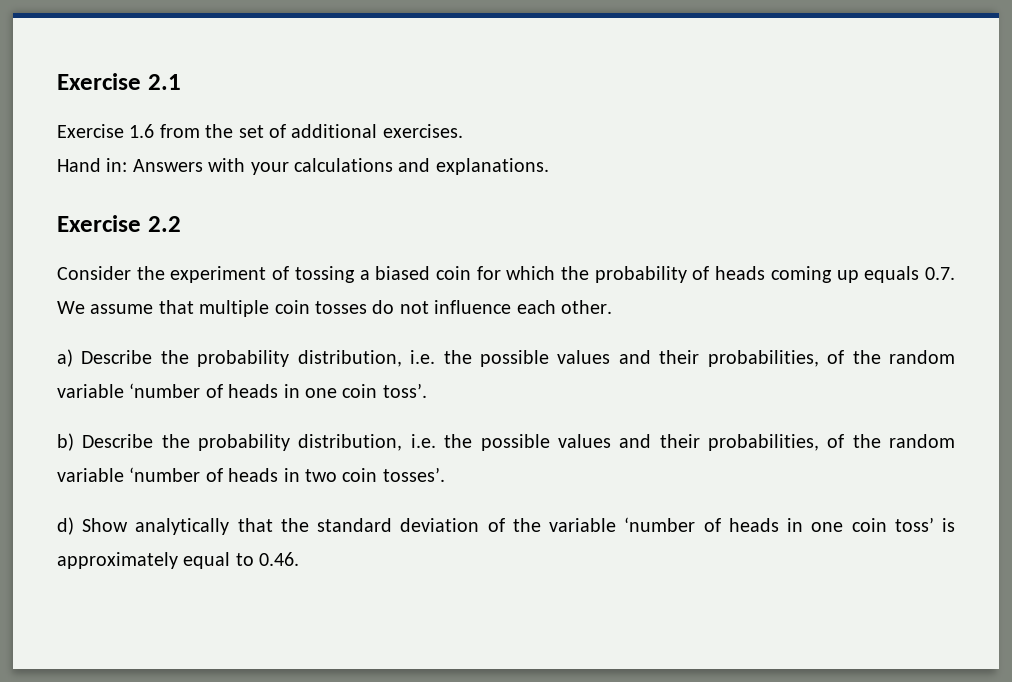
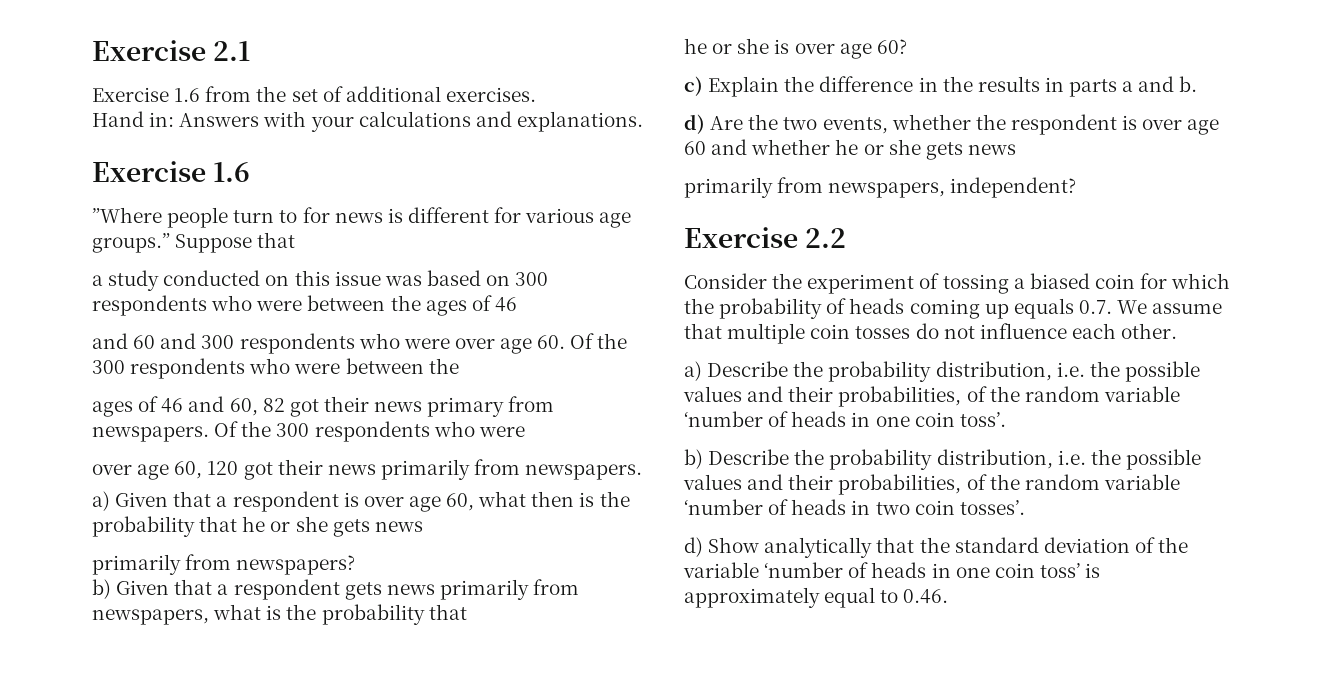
(549, 166) none -> [92,161,251,182] [92,207,632,228] [92,232,296,253] [92,270,549,291] [92,295,517,316] [92,333,628,354] [92,358,459,379] [92,396,555,417] [92,421,525,442] [92,459,643,480] [92,491,630,512] [92,516,423,537] [92,554,356,575] [92,579,580,600] [92,604,467,625] [684,38,907,59] [684,76,1198,97] [684,114,1220,135] [684,139,1016,160] [684,177,1077,198] // Exercise 1.6 // ”Where people turn to for news is different for various age groups.” Suppose that // a study conducted on this issue was based on 300 respondents who were between the ages of 46 // and 60 and 300 respondents who were over age 60. Of the 300 respondents who were between the // ages of 46 and 60, 82 got their news primary from newspapers. Of the 300 respondents who were // over age 60, 120 got their news primarily from newspapers. // a) Given that a respondent is over age 60, what then is the probability that he or she gets news // primarily from newspapers? // b) Given that a respondent gets news primarily from newspapers, what is the probability that // he or she is over age 60? // c) Explain the difference in the results in parts a and b. // d) Are the two events, whether the respondent is over age 60 and whether he or she gets news // primarily from newspapers, independent?

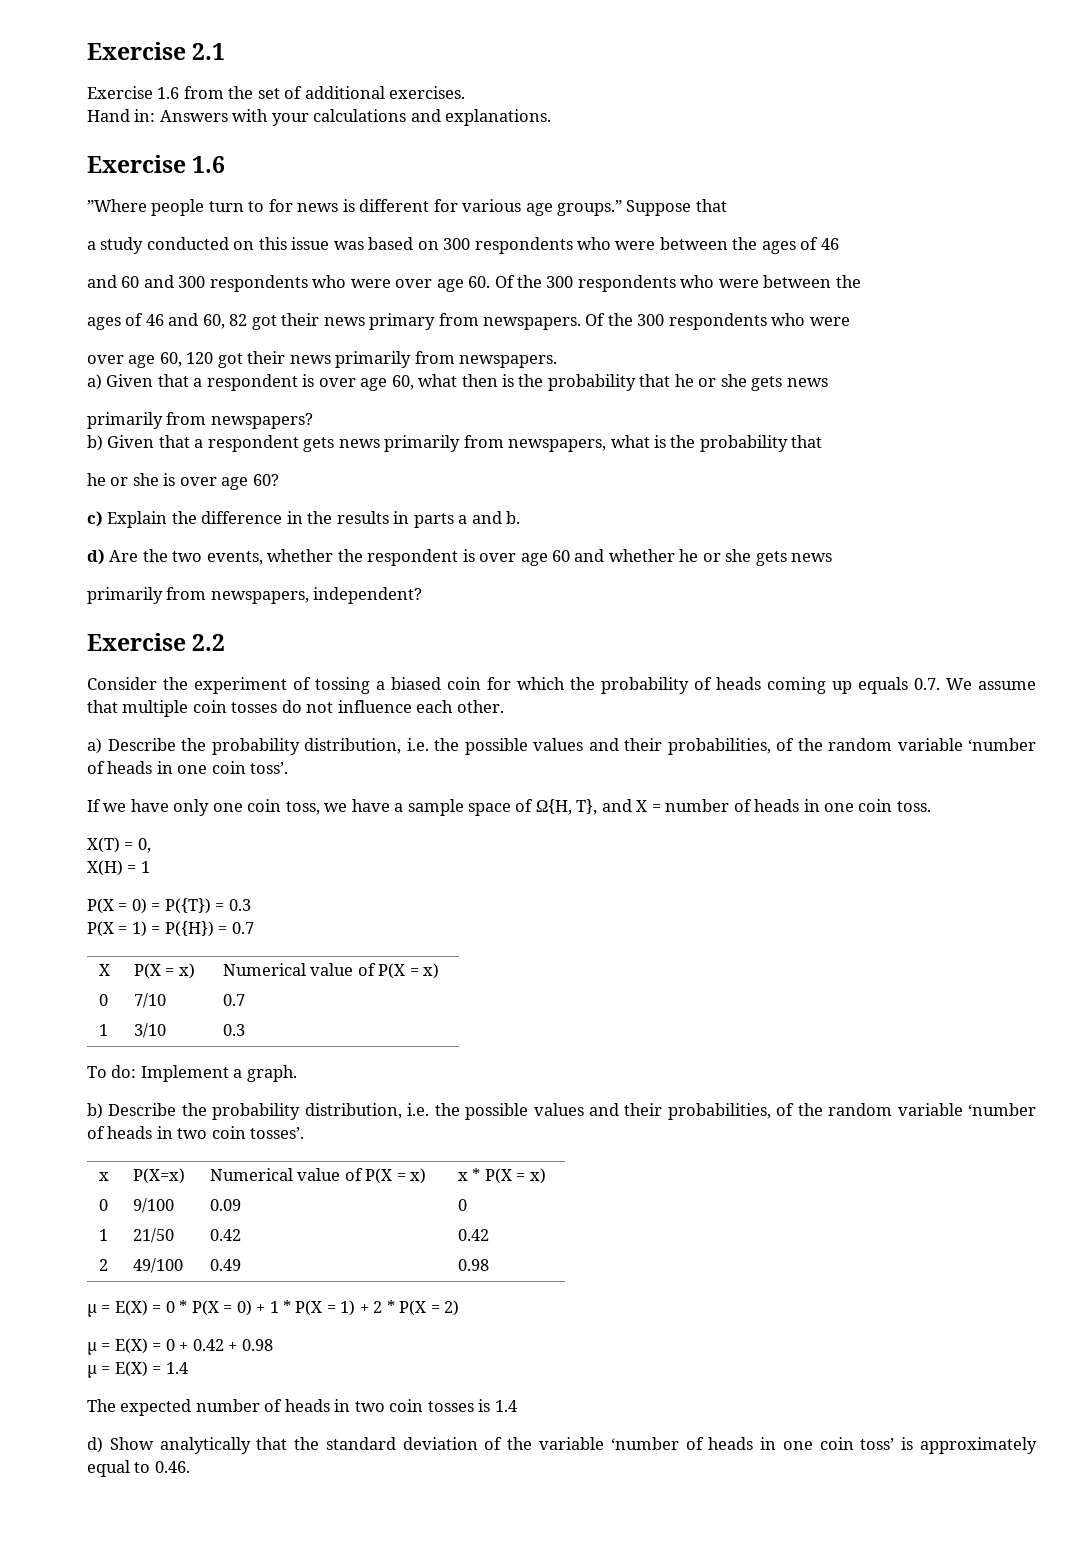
(1006, 419) none -> [87,799,931,816] [87,837,151,853] [87,860,150,876] [87,898,251,914] [87,921,254,937] [98,964,110,976] [133,963,195,979] [222,963,440,979] [98,994,108,1006] [133,993,166,1008] [222,994,245,1006] [98,1024,108,1036] [133,1023,166,1038] [222,1024,245,1036] [87,1065,297,1082] // If we have only one coin toss, we have a sample space of Ω{H, T}, and X = number of heads in one coin toss. // X(T) = 0, // X(H) = 1 // P(X = 0) = P({T}) = 0.3 // P(X = 1) = P({H}) = 0.7 // X | P(X = x) | Numerical value of P(X = x) // 0 | 7/10 | 0.7 // 1 | 3/10 | 0.3 // To do: Implement a graph.
(1025, 507) none -> [98,1172,109,1181] [132,1168,185,1184] [209,1168,427,1184] [457,1168,546,1184] [98,1199,108,1211] [132,1198,174,1213] [209,1199,241,1211] [457,1199,467,1211] [98,1229,108,1241] [132,1228,174,1243] [209,1229,241,1241] [457,1229,489,1241] [98,1259,108,1271] [132,1258,183,1273] [209,1259,241,1271] [457,1259,489,1271] [87,1300,460,1317] [87,1338,273,1355] [87,1361,188,1378] [87,1399,517,1416] // x | P(X=x) | Numerical value of P(X = x) | x * P(X = x) // 0 | 9/100 | 0.09 | 0 // 1 | 21/50 | 0.42 | 0.42 // 2 | 49/100 | 0.49 | 0.98 // µ = E(X) = 0 * P(X = 0) + 1 * P(X = 1) + 2 * P(X = 2) // µ = E(X) = 0 + 0.42 + 0.98 // µ = E(X) = 1.4 // The expected number of heads in two coin tosses is 1.4

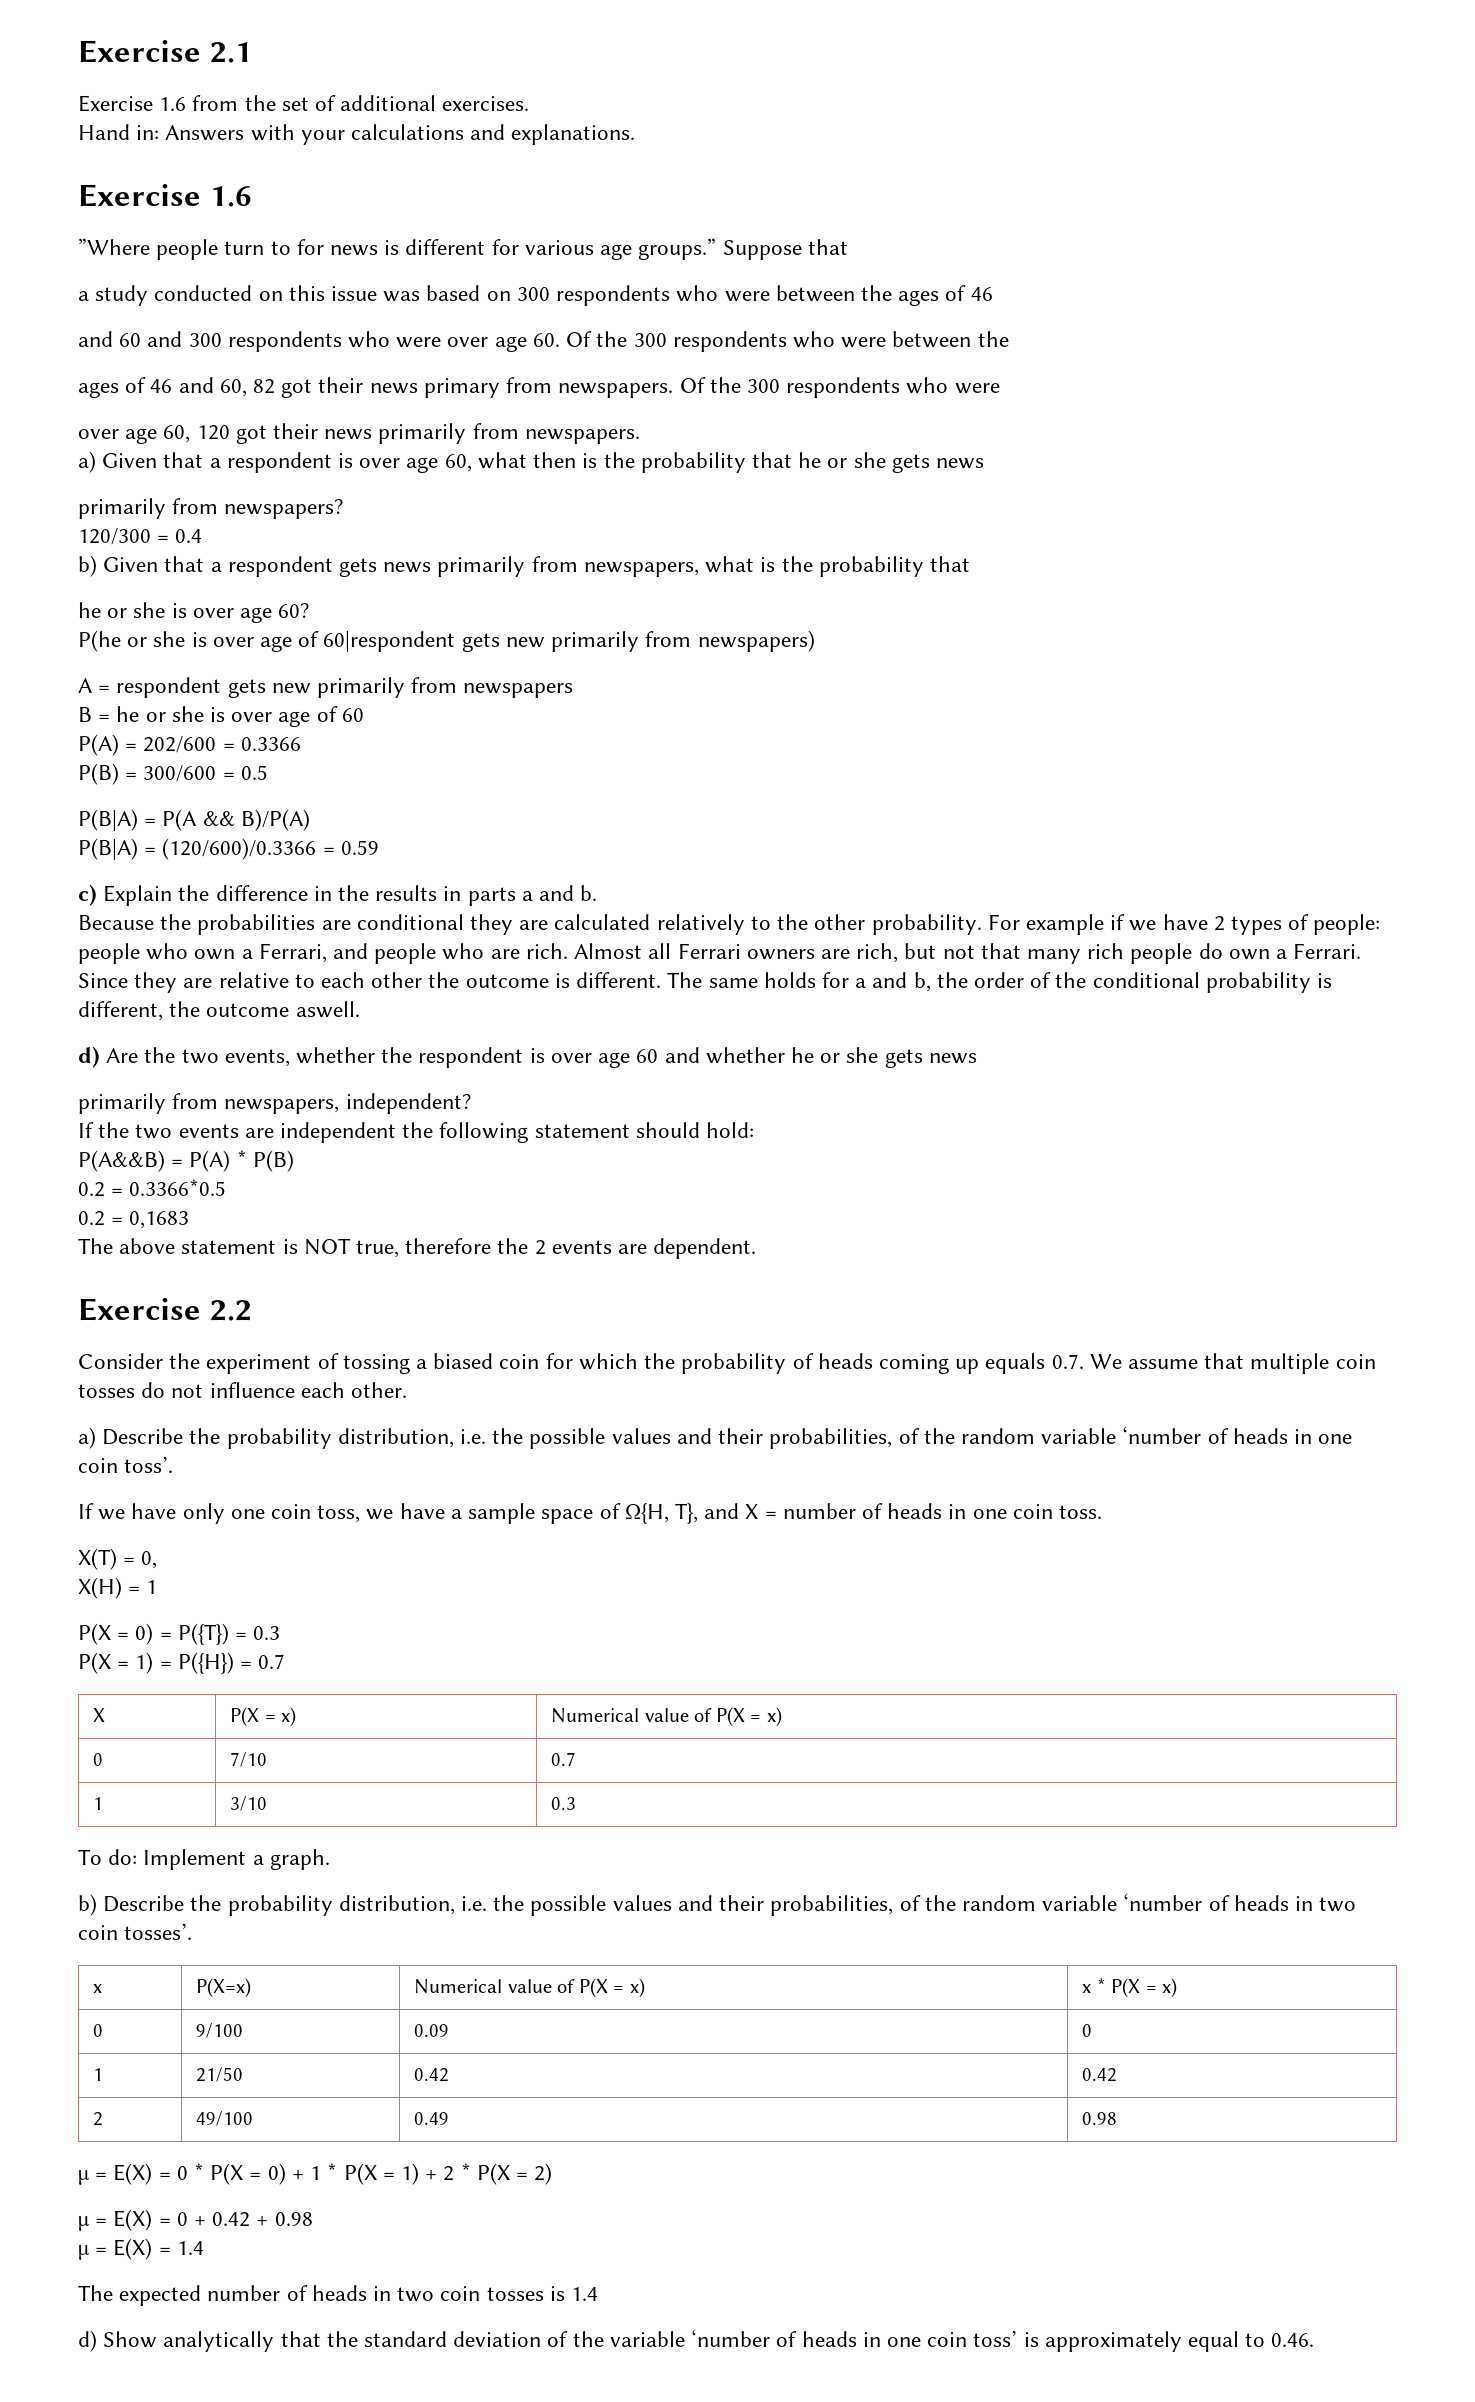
(313, 421) none -> [78,528,203,545] // 120/300 = 0.4
(279, 480) none -> [78,630,815,652] [78,677,574,698] [78,706,364,727] [78,734,301,756] [78,763,268,785] [78,809,310,831] [78,838,379,860] // P(he or she is over age of 60|respondent gets new primarily from newspapers) // A = respondent gets new primarily from newspapers // B = he or she is over age of 60 // P(A) = 202/600 = 0.3366 // P(B) = 300/600 = 0.5 // P(B|A) = P(A && B)/P(A) // P(B|A) = (120/600)/0.3366 = 0.59
(521, 517) none -> [78,914,1381,935] [78,943,1362,964] [78,972,1333,993] [78,1001,360,1021] // Because the probabilities are conditional they are calculated relatively to the other probability. For example if we have 2 types of people: people who own a Ferrari, and people who are rich. Almost all Ferrari owners are rich, but not that many rich people do own a Ferrari. Since they are relative to each other the outcome is different. The same holds for a and b, the order of the conditional probability is different, the outcome aswell.
(423, 595) none -> [78,1122,755,1143] [78,1150,294,1172] [78,1179,227,1197] [78,1211,190,1229] [78,1238,757,1259] // If the two events are independent the following statement should hold: // P(A&&B) = P(A) * P(B) // 0.2 = 0.3366*0.5 // 0.2 = 0,1683 // The above statement is NOT true, therefore the 2 events are dependent.

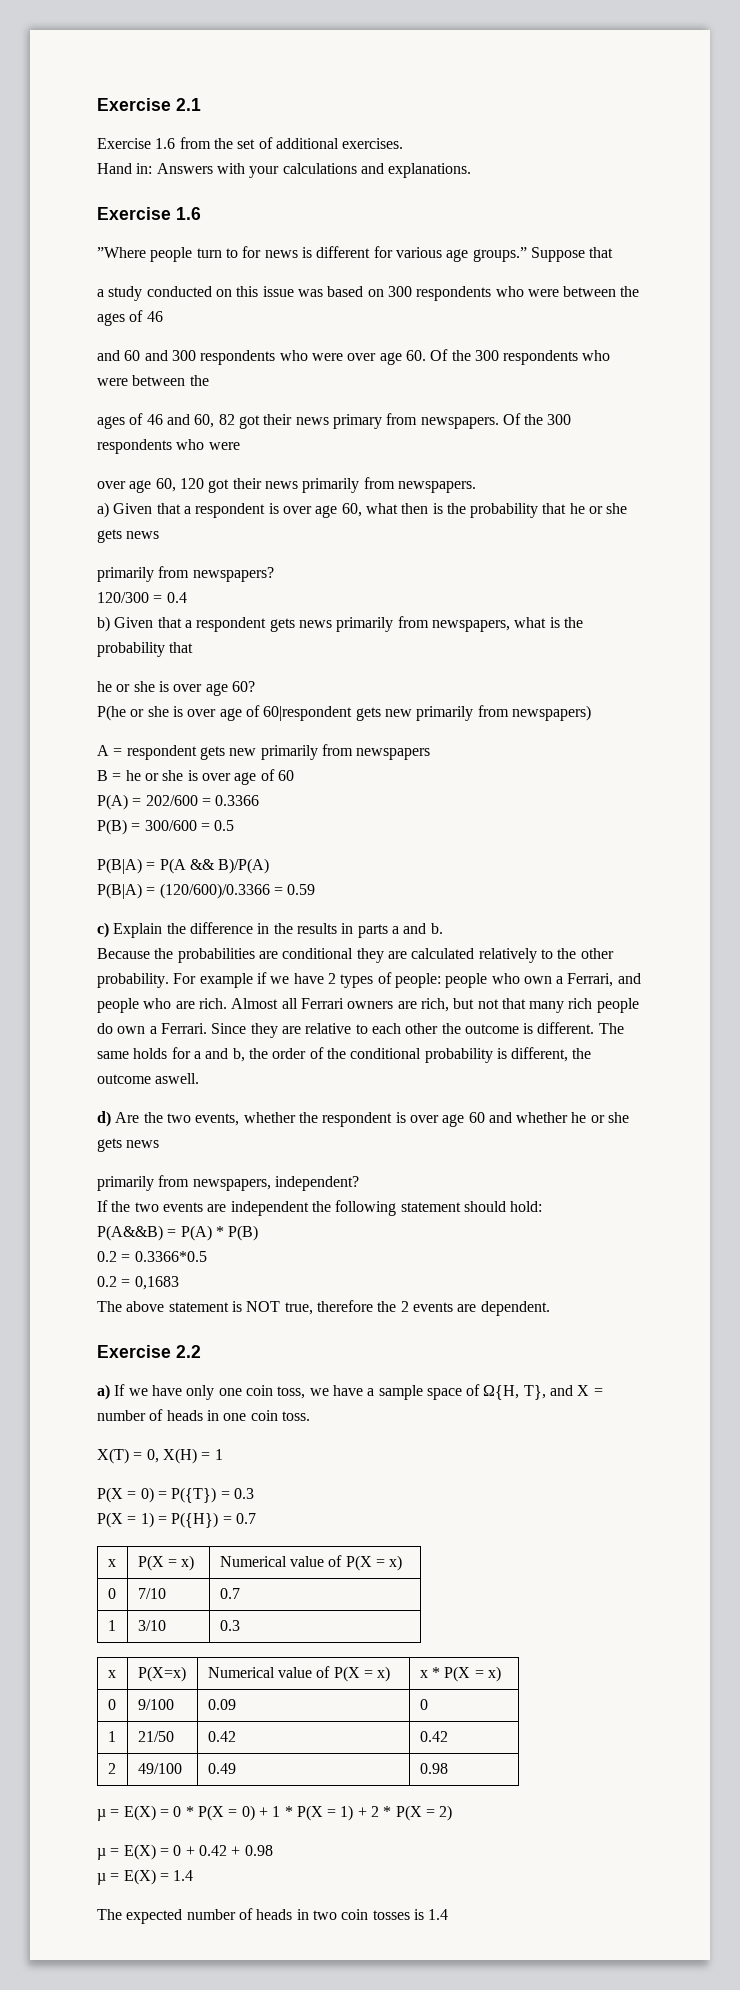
[78,1353,1376,1374] [78,1382,408,1398] [78,1426,1353,1449] [78,1456,174,1473] Consider the experiment of tossing a biased coin for which the probability of heads coming up equals 0.7. We assume that multiple coin tosses do not influence each other. // a) Describe the probability distribution, i.e. the possible values and their probabilities, of the random variable ‘number of heads in one coin toss’. // -> [97,1384,110,1400] a)
(158, 1560) // -> (159, 1456) none
[93,1708,106,1722] X -> [107,1559,116,1567] x
[78,1849,330,1870] [78,1893,1357,1916] [78,1923,193,1940] // To do: Implement a graph. // b) Describe the probability distribution, i.e. the possible values and their probabilities, of the random variable ‘number of heads in two coin tosses’. -> (240, 1625) none
[78,2329,1315,2352] // d) Show analytically that the standard deviation of the variable ‘number of heads in one coin toss’ is approximately equal to 0.46. -> (449, 1914) none

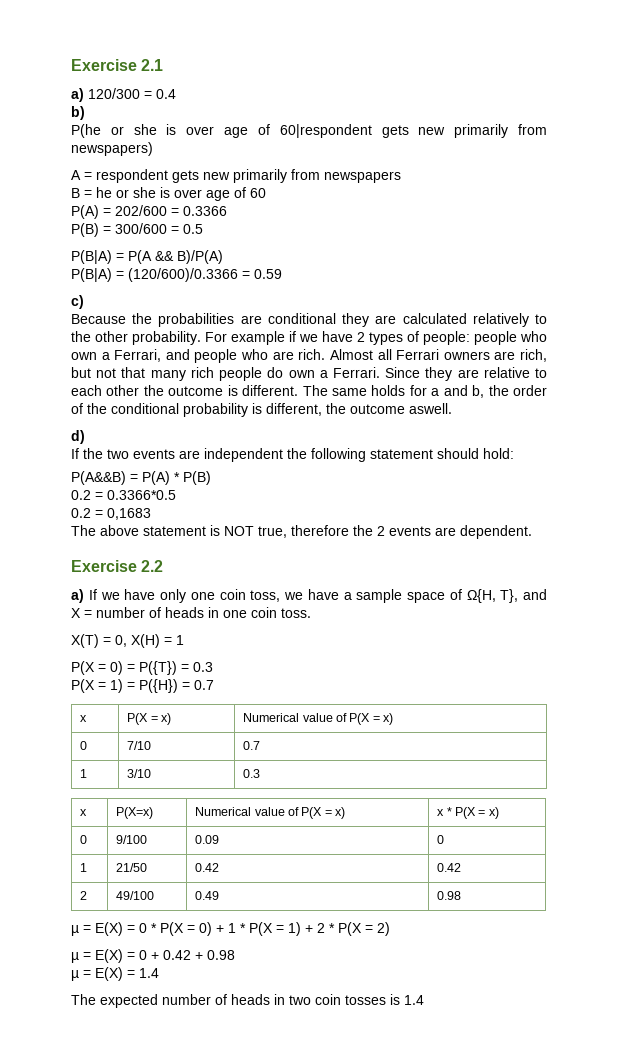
[97,137,404,149] [97,163,472,178] [97,207,201,220] [97,246,614,262] [97,286,640,301] [97,310,163,326] [97,349,611,365] [97,375,209,386] [97,413,572,429] [97,439,240,454] [97,477,476,493] [97,502,628,518] [97,529,160,543] [97,566,274,582] [97,592,187,603] [97,616,583,632] [97,642,194,657] [97,681,255,696] Exercise 1.6 from the set of additional exercises. // Hand in: Answers with your calculations and explanations. // Exercise 1.6 // ”Where people turn to for news is different for various age groups.” Suppose that // a study conducted on this issue was based on 300 respondents who were between the ages of 46 // and 60 and 300 respondents who were over age 60. Of the 300 respondents who were between the // ages of 46 and 60, 82 got their news primary from newspapers. Of the 300 respondents who were // over age 60, 120 got their news primarily from newspapers. // a) Given that a respondent is over age 60, what then is the probability that he or she gets news // primarily from newspapers? // 120/300 = 0.4 // b) Given that a respondent gets news primarily from newspapers, what is the probability that // he or she is over age 60? -> [71,88,176,102] [71,106,85,120] a) 120/300 = 0.4 // b)
[113,922,443,938] Explain the difference in the results in parts a and b. -> (84, 302) none
[115,1112,630,1127] [97,1138,160,1152] [97,1175,359,1191] Are the two events, whether the respondent is over age 60 and whether he or she gets news // primarily from newspapers, independent? -> (85, 437) none

